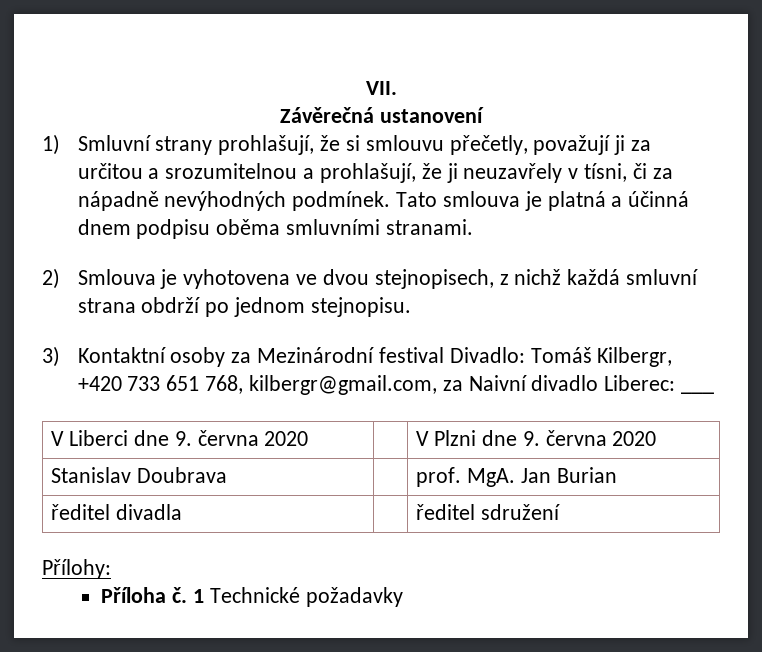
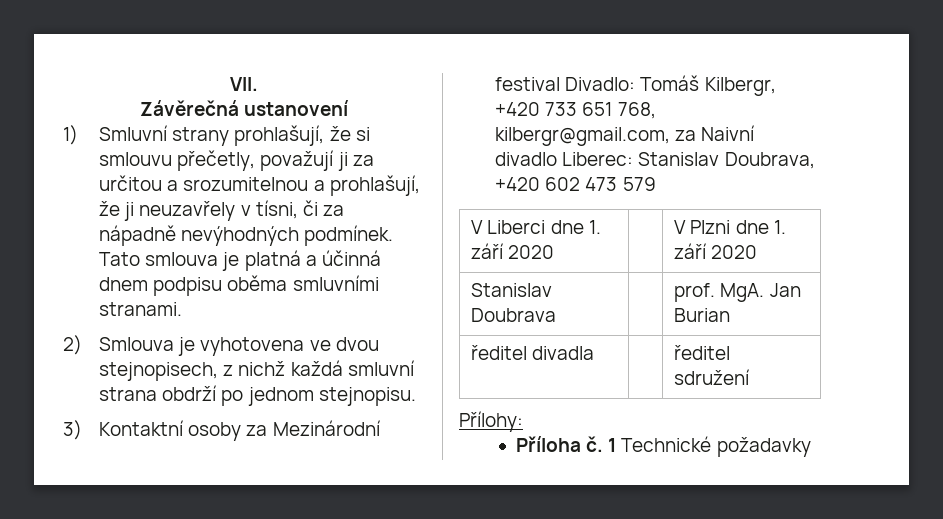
[680,391,714,394] ___ -> [638,152,815,169] [495,177,656,191] Stanislav Doubrava, +420 602 473 579
[174,430,259,446] 9. června -> [588,220,601,234] [471,243,504,259] 1. září
[522,430,607,446] 9. června -> [773,220,786,234] [674,243,707,259] 1. září

